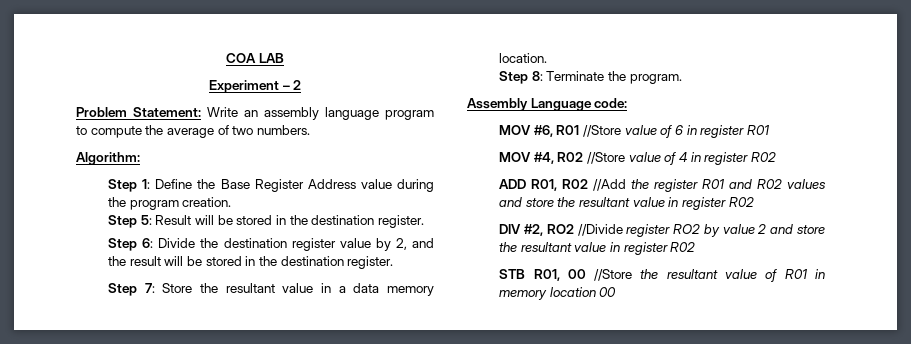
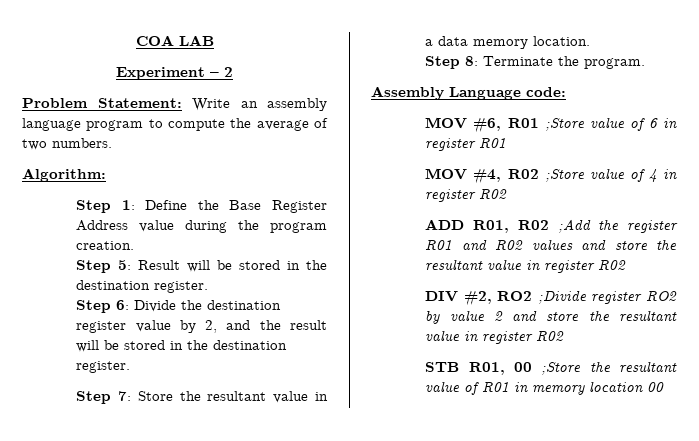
[583,125,622,137] //Store -> [544,118,585,131] ;Store
[587,152,626,164] //Store -> [544,169,585,182] ;Store
[593,179,627,191] //Add -> [557,219,591,233] ;Add
[577,224,623,236] //Divide -> [537,290,587,304] ;Divide
[594,269,633,281] //Store -> [541,362,582,375] ;Store

